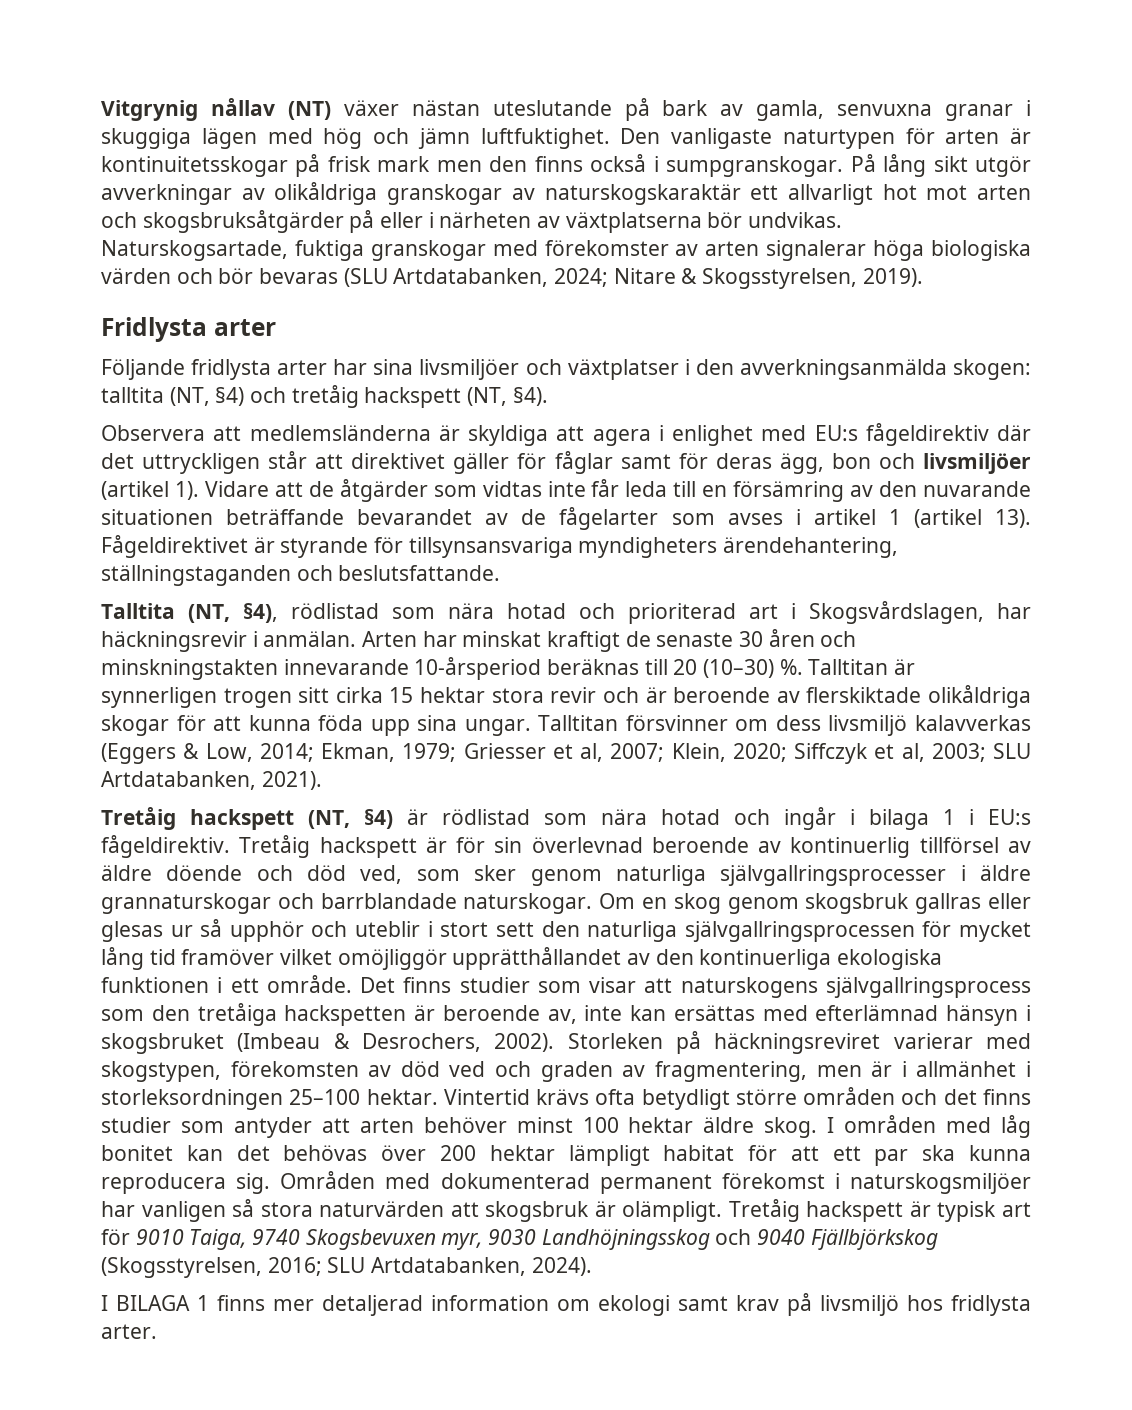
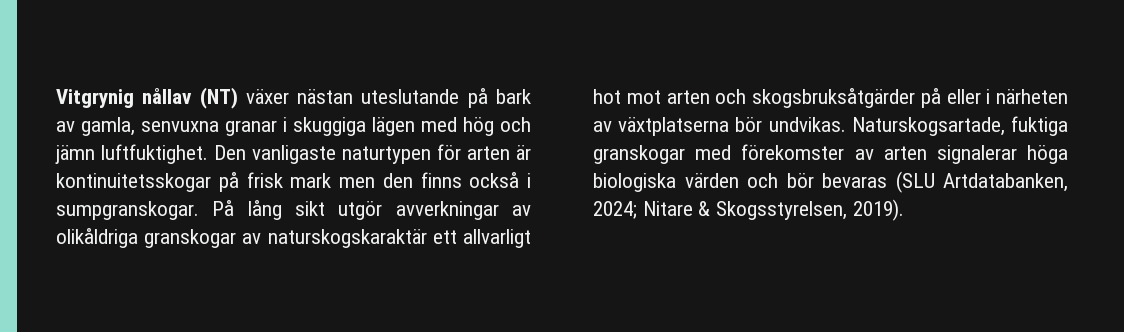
[101,317,276,342] [101,359,1031,380] [101,385,548,408] [101,423,1031,446] [101,451,1031,474] [101,479,1031,502] [101,507,1032,530] [101,535,899,558] [101,565,501,586] [101,601,1031,624] [101,629,857,652] [101,657,916,680] [101,685,1031,708] [101,715,1031,736] [101,743,1031,764] [101,771,322,790] [101,807,1031,830] [101,835,1031,858] [101,865,1031,886] [101,893,1031,914] [101,919,1031,942] [101,947,943,970] [101,975,1031,998] [101,1003,1031,1026] [101,1031,1031,1054] [101,1061,1032,1082] [101,1087,1031,1110] [101,1115,1031,1138] [101,1145,1032,1166] [101,1171,1031,1194] [101,1199,1031,1222] [101,1229,938,1250] [101,1257,592,1278] [101,1293,1031,1316] [101,1324,157,1339] // Fridlysta arter // Följande fridlysta arter har sina livsmiljöer och växtplatser i den avverkningsanmälda skogen: talltita (NT, §4) och tretåig hackspett (NT, §4). // Observera att medlemsländerna är skyldiga att agera i enlighet med EU:s fågeldirektiv där det uttryckligen står att direktivet gäller för fåglar samt för deras ägg, bon och livsmiljöer (artikel 1). Vidare att de åtgärder som vidtas inte får leda till en försämring av den nuvarande situationen beträffande bevarandet av de fågelarter som avses i artikel 1 (artikel 13). Fågeldirektivet är styrande för tillsynsansvariga myndigheters ärendehantering, ställningstaganden och beslutsfattande. // Talltita (NT, §4), rödlistad som nära hotad och prioriterad art i Skogsvårdslagen, har häckningsrevir i anmälan. Arten har minskat kraftigt de senaste 30 åren och minskningstakten innevarande 10-årsperiod beräknas till 20 (10–30) %. Talltitan är synnerligen trogen sitt cirka 15 hektar stora revir och är beroende av flerskiktade olikåldriga skogar för att kunna föda upp sina ungar. Talltitan försvinner om dess livsmiljö kalavverkas (Eggers & Low, 2014; Ekman, 1979; Griesser et al, 2007; Klein, 2020; Siffczyk et al, 2003; SLU Artdatabanken, 2021). // Tretåig hackspett (NT, §4) är rödlistad som nära hotad och ingår i bilaga 1 i EU:s fågeldirektiv. Tretåig hackspett är för sin överlevnad beroende av kontinuerlig tillförsel av äldre döende och död ved, som sker genom naturliga självgallringsprocesser i äldre grannaturskogar och barrblandade naturskogar. Om en skog genom skogsbruk gallras eller glesas ur så upphör och uteblir i stort sett den naturliga självgallringsprocessen för mycket lång tid framöver vilket omöjliggör upprätthållandet av den kontinuerliga ekologiska funktionen i ett område. Det finns studier som visar att naturskogens självgallringsprocess som den tretåiga hackspetten är beroende av, inte kan ersättas med efterlämnad hänsyn i skogsbruket (Imbeau & Desrochers, 2002). Storleken på häckningsreviret varierar med skogstypen, förekomsten av död ved och graden av fragmentering, men är i allmänhet i storleksordningen 25–100 hektar. Vintertid krävs ofta betydligt större områden och det finns studier som antyder att arten behöver minst 100 hektar äldre skog. I områden med låg bonitet kan det behövas över 200 hektar lämpligt habitat för att ett par ska kunna reproducera sig. Områden med dokumenterad permanent förekomst i naturskogsmiljöer har vanligen så stora naturvärden att skogsbruk är olämpligt. Tretåig hackspett är typisk art för 9010 Taiga, 9740 Skogsbevuxen myr, 9030 Landhöjningsskog och 9040 Fjällbjörkskog (Skogsstyrelsen, 2016; SLU Artdatabanken, 2024). // I BILAGA 1 finns mer detaljerad information om ekologi samt krav på livsmiljö hos fridlysta arter. -> (904, 210) none

